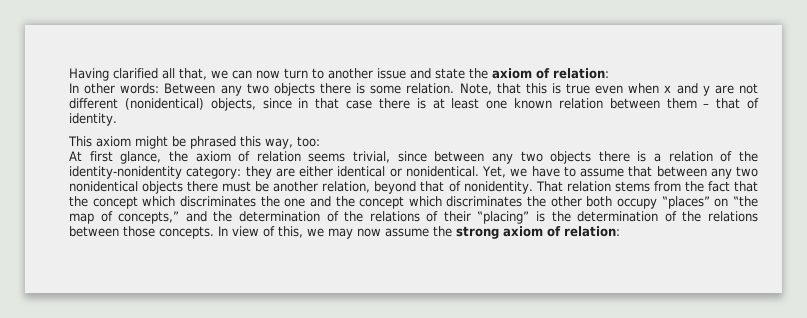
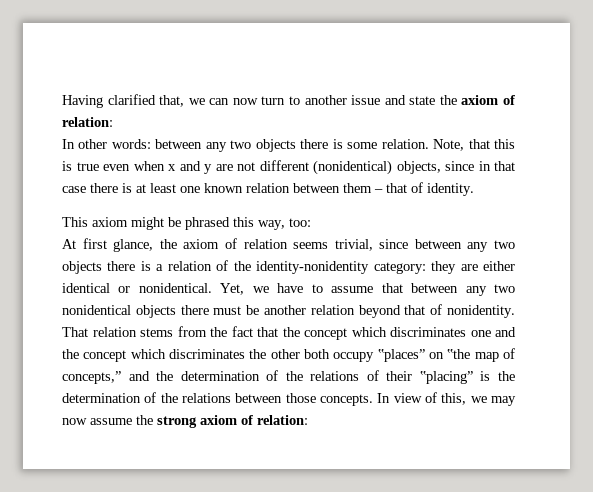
[162,68,175,79] all -> (156, 99) none
[164,83,216,94] Between -> [155,139,203,149] between
[322,181,371,193] relation, -> [310,305,355,315] relation
[260,196,280,207] the -> (466, 332) none

